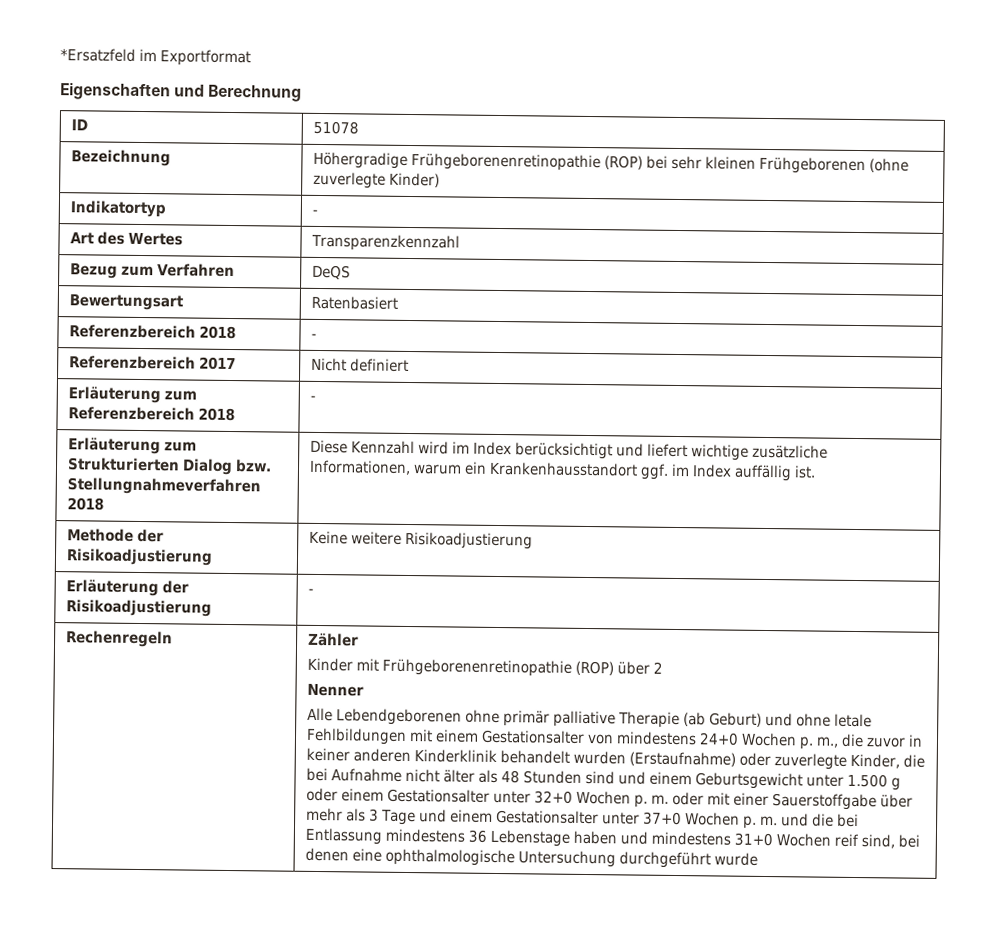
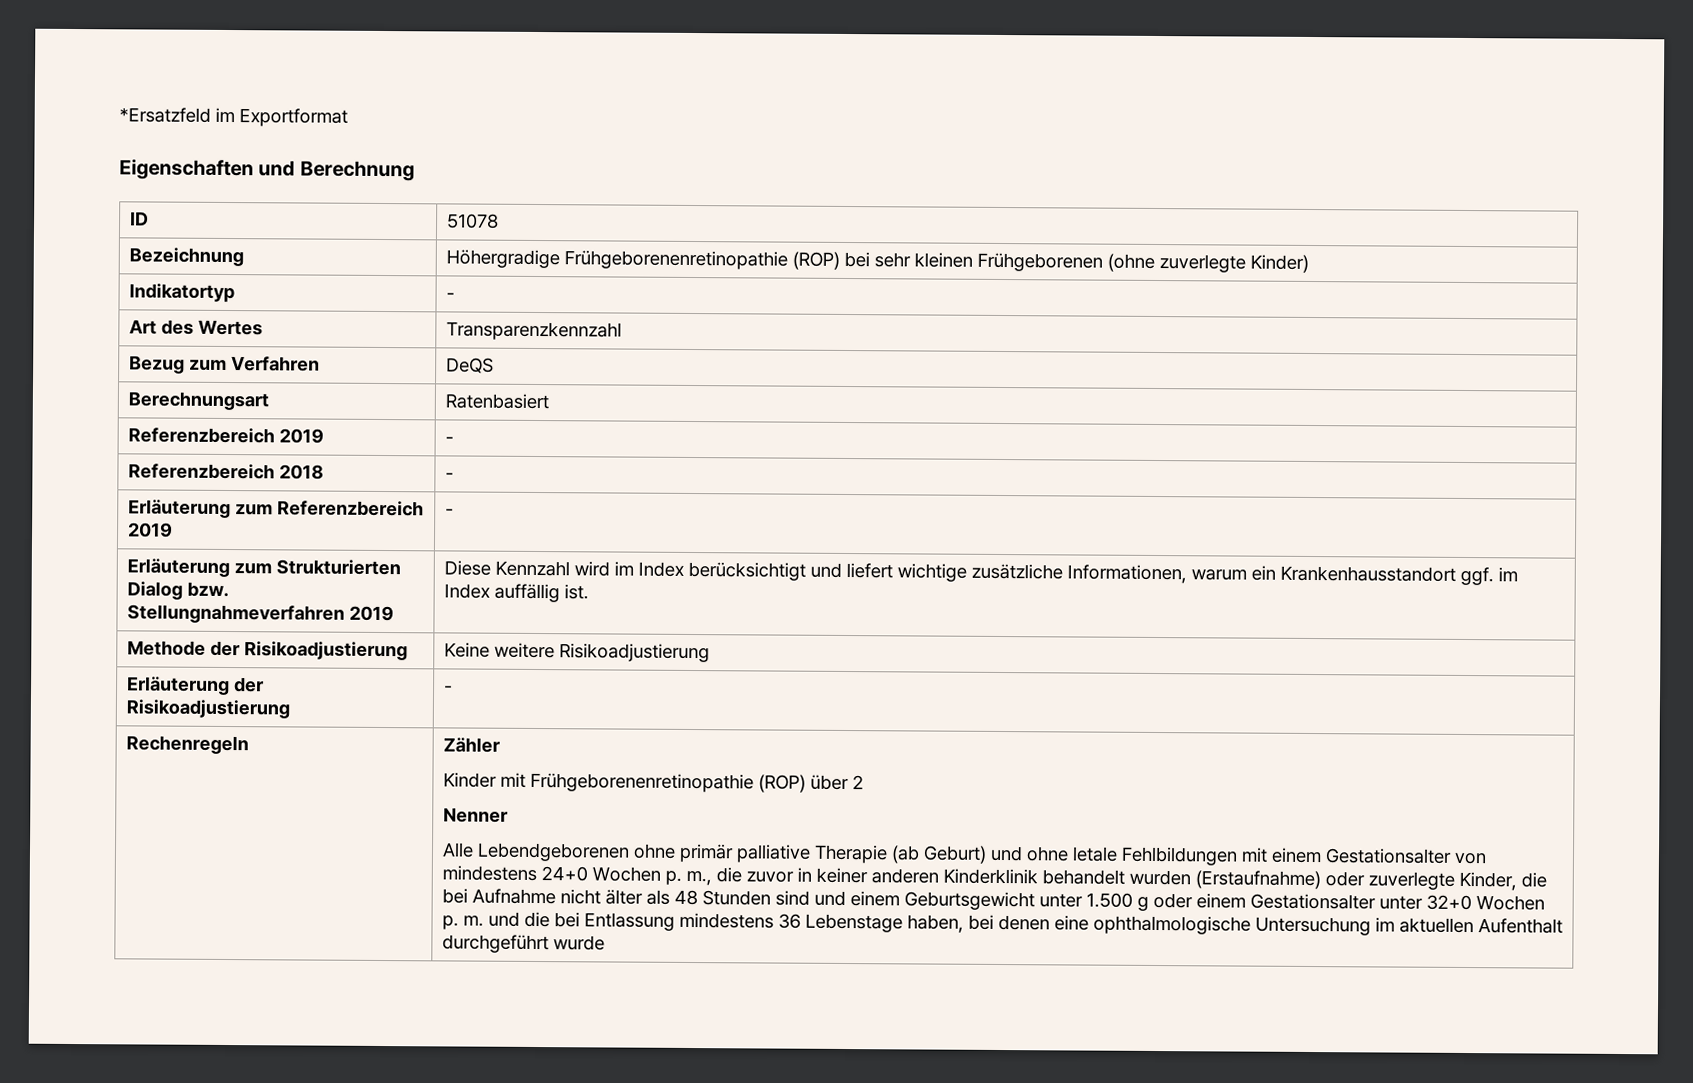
[68,294,184,311] Bewertungsart -> [127,391,269,411] Berechnungsart
[68,324,236,340] [310,333,317,339] [68,355,236,371] [310,357,409,372] // Referenzbereich 2018 | - // Referenzbereich 2017 | Nicht definiert -> [127,427,324,444] [444,436,454,444] [127,463,324,480] [444,472,454,480] // Referenzbereich 2019 | - // Referenzbereich 2018 | -
[197,407,235,422] 2018 -> [127,522,173,538] 2019
[66,497,104,511] 2018 -> [348,605,394,622] 2019
[671,791,913,811] [305,807,778,829] oder mit einer Sauerstoffgabe über mehr als 3 Tage und einem Gestationsalter unter 37+0 Wochen p. m. -> (484, 921) none
[572,830,895,849] haben und mindestens 31+0 Wochen reif sind, -> [906,914,964,933] haben,
(616, 859) none -> [1374,917,1563,934] im aktuellen Aufenthalt

